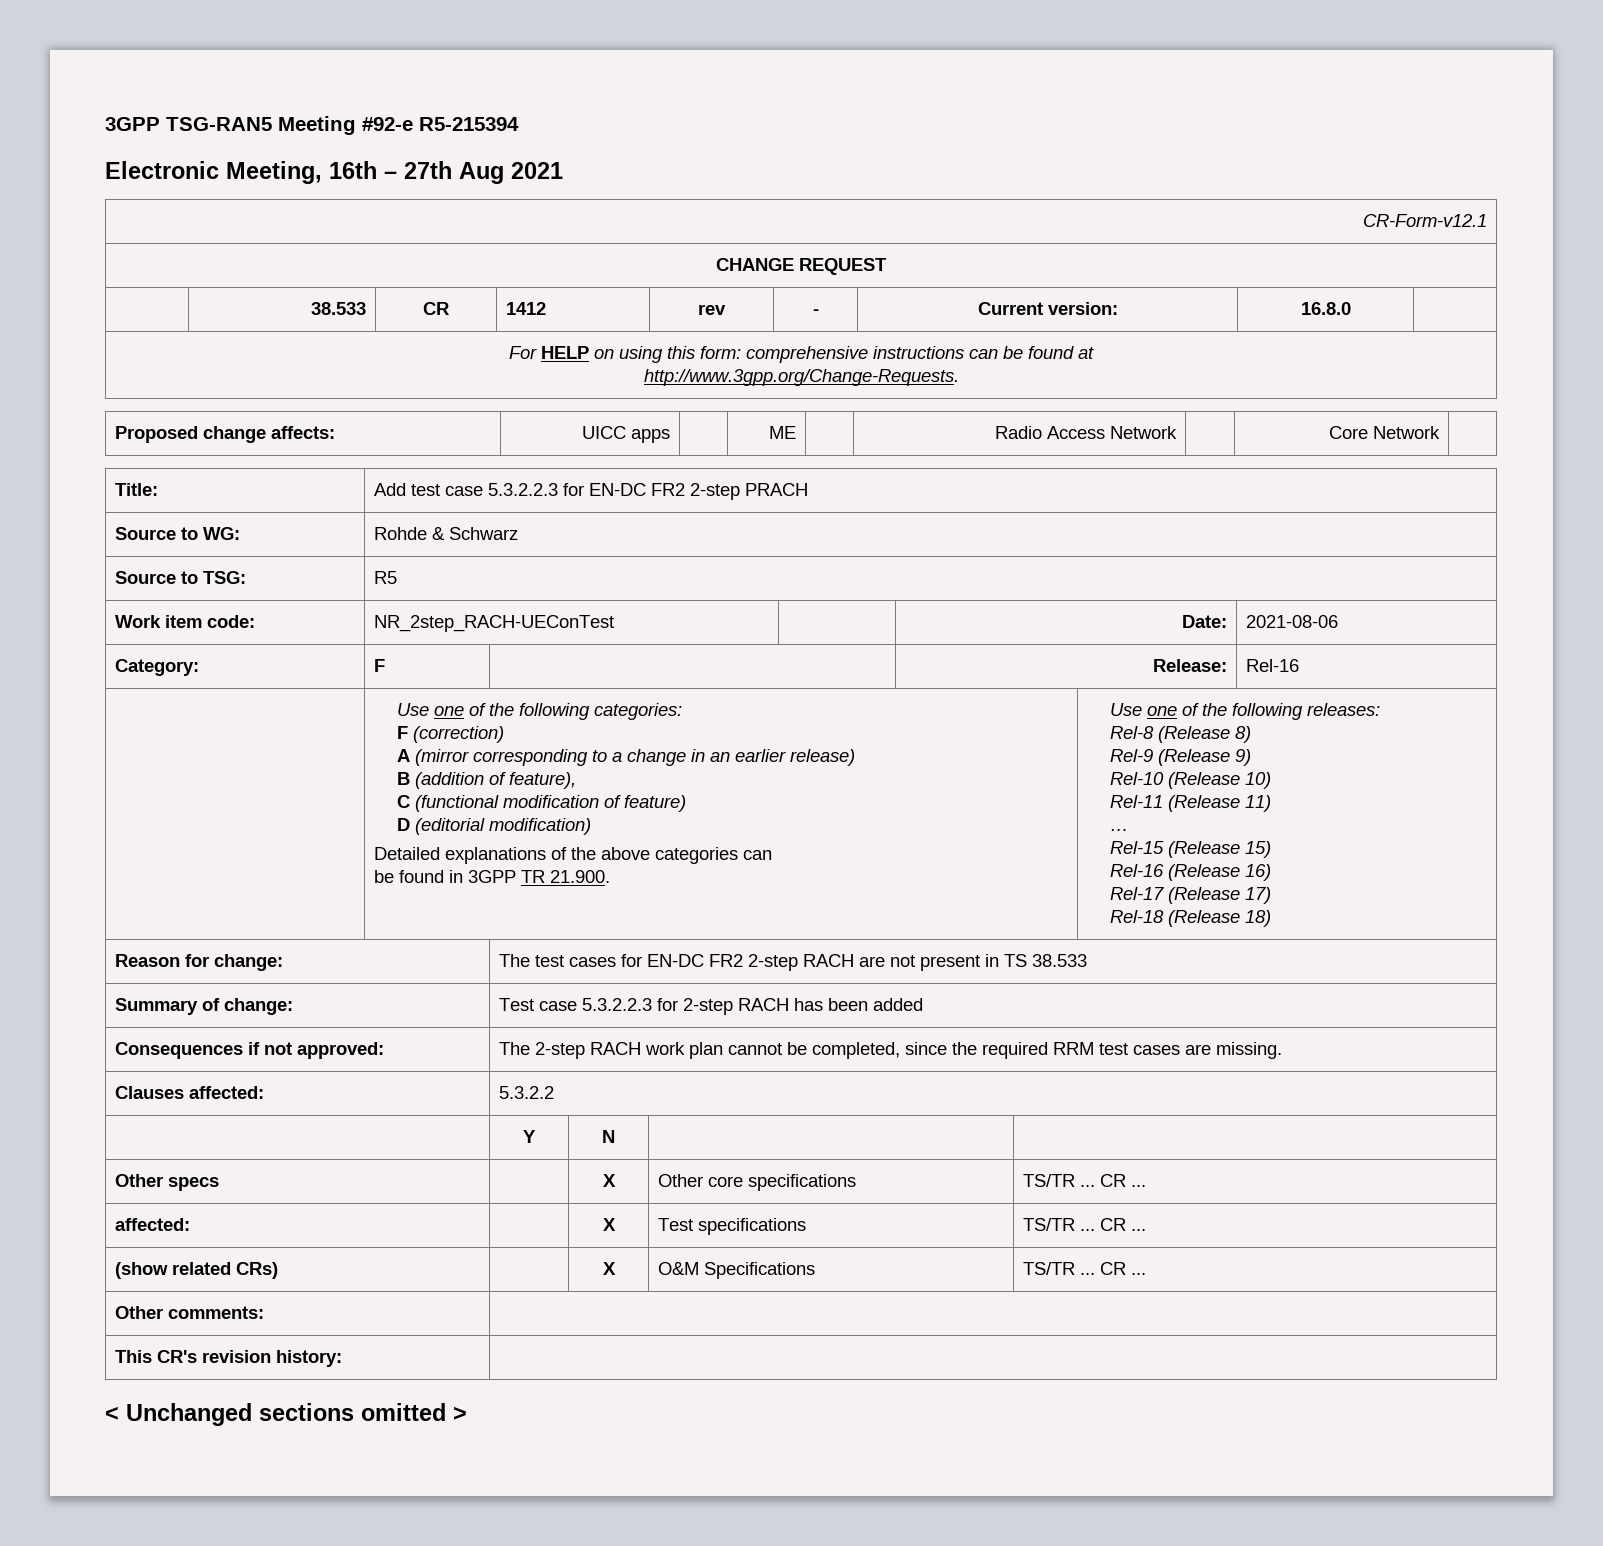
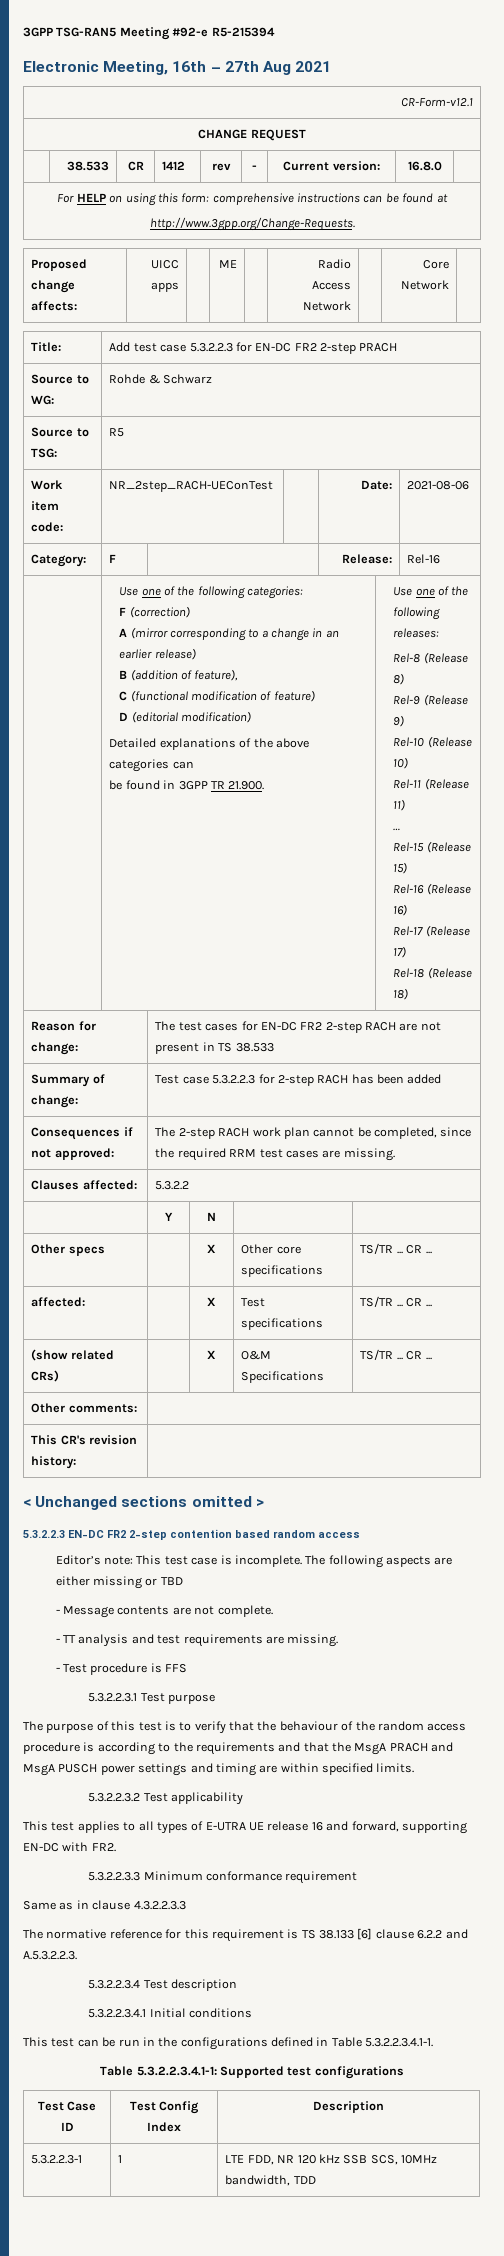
(467, 1413) none -> [23,1529,360,1540] [55,1555,453,1568] [55,1576,183,1589] [55,1605,273,1618] [55,1634,339,1647] [55,1663,188,1675] [88,1693,216,1704] [23,1721,467,1734] [23,1742,454,1755] [23,1763,415,1776] [88,1792,244,1805] [23,1821,467,1834] [23,1842,116,1852] [88,1871,358,1884] [23,1900,186,1910] [23,1928,468,1942] [23,1951,77,1960] [88,1979,238,1991] [88,2008,253,2018] [23,2037,434,2050] [100,2066,404,2079] [37,2101,97,2111] [60,2122,74,2131] [129,2101,200,2114] [147,2122,181,2132] [313,2101,384,2113] [31,2155,83,2164] [118,2155,123,2163] [225,2154,438,2165] [225,2175,316,2186] // 5.3.2.2.3 EN-DC FR2 2-step contention based random access // Editor’s note: This test case is incomplete. The following aspects are either missing or TBD // - Message contents are not complete. // - TT analysis and test requirements are missing. // - Test procedure is FFS // 5.3.2.2.3.1 Test purpose // The purpose of this test is to verify that the behaviour of the random access procedure is according to the requirements and that the MsgA PRACH and MsgA PUSCH power settings and timing are within specified limits. // 5.3.2.2.3.2 Test applicability // This test applies to all types of E-UTRA UE release 16 and forward, supporting EN-DC with FR2. // 5.3.2.2.3.3 Minimum conformance requirement // Same as in clause 4.3.2.2.3.3 // The normative reference for this requirement is TS 38.133 [6] clause 6.2.2 and A.5.3.2.2.3. // 5.3.2.2.3.4 Test description // 5.3.2.2.3.4.1 Initial conditions // This test can be run in the configurations defined in Table 5.3.2.2.3.4.1-1. // Table 5.3.2.2.3.4.1-1: Supported test configurations // Test Case ID | Test Config Index | Description // 5.3.2.2.3-1 | 1 | LTE FDD, NR 120 kHz SSB SCS, 10MHz bandwidth, TDD

